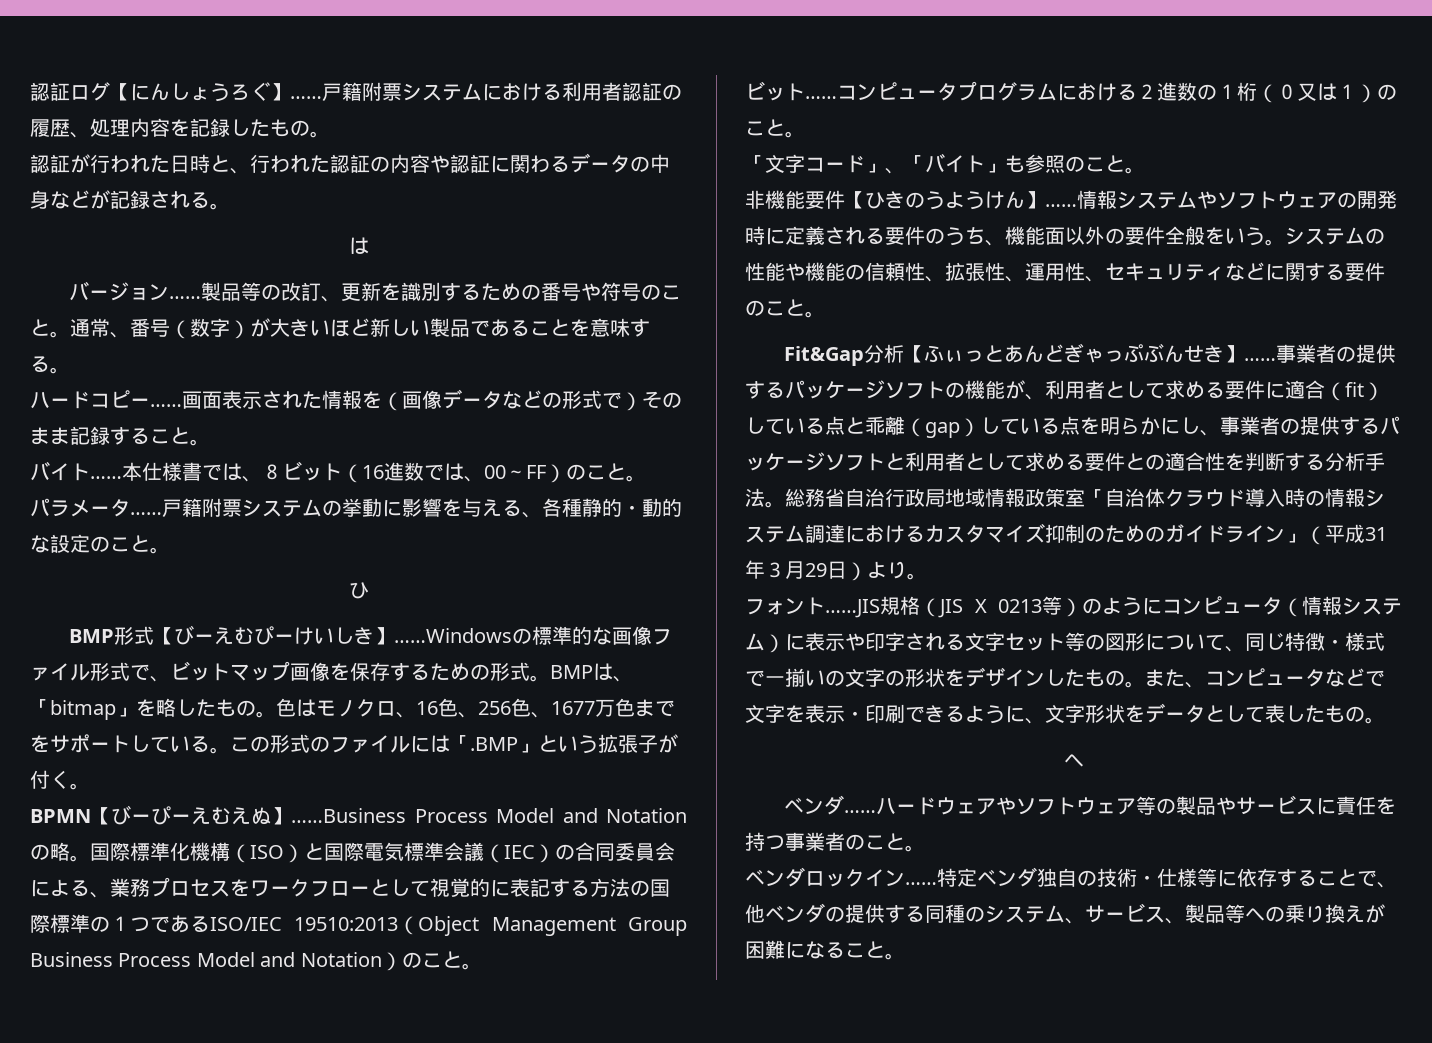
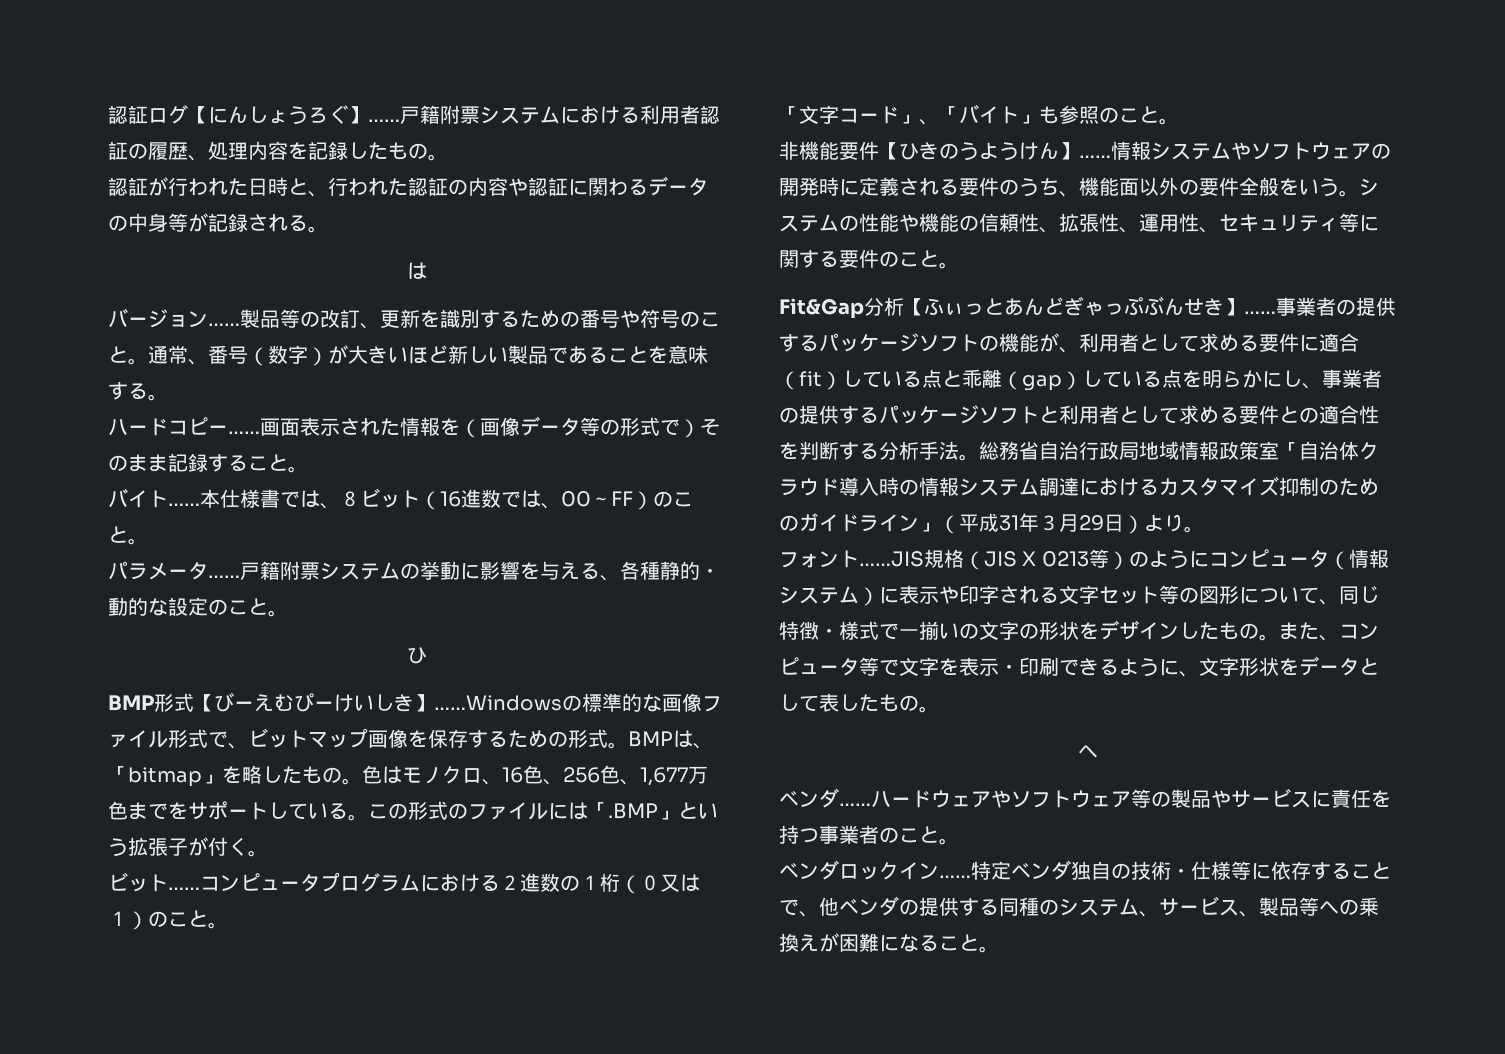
[50,190,90,209] など -> [168,213,188,232] 等
[502,390,542,409] など -> [580,417,600,436] 等
[551,701,595,715] 1677 -> [640,767,688,786] 1,677
[30,805,687,825] [30,842,675,863] [30,877,670,898] [30,914,687,936] [30,951,482,971] // BPMN【びーぴーえむえぬ】……Business Process Model and Notationの略。国際標準化機構（ISO）と国際電気標準会議（IEC）の合同委員会による、業務プロセスをワークフローとして視覚的に表記する方法の国際標準の１つであるISO/IEC 19510:2013（Object Management Group Business Process Model and Notation）のこと。 -> (268, 853) none
[1225,262,1265,281] など -> [1339,213,1359,232] 等
[1325,668,1365,687] など -> [859,657,879,676] 等
[1305,905,1325,923] り -> (1379, 906) none

